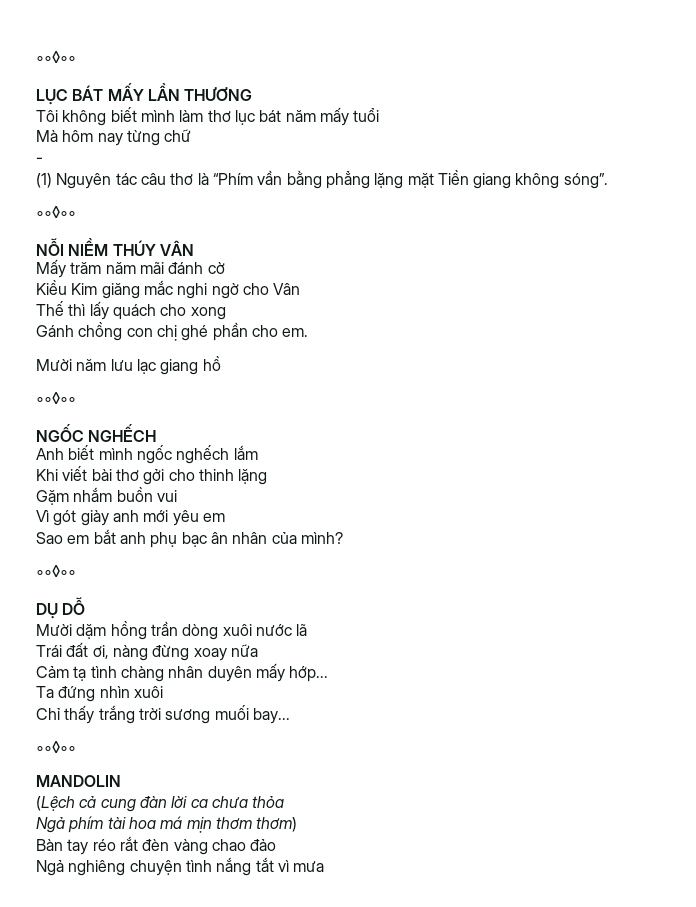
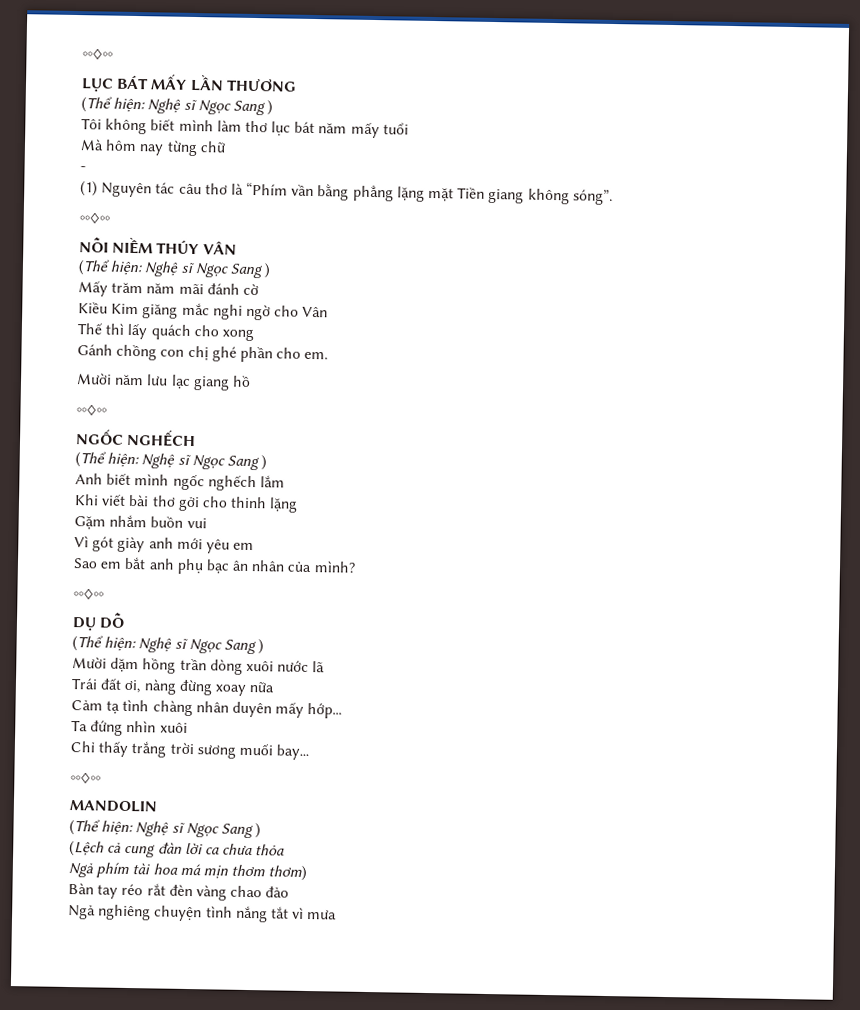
(253, 94) none -> [81,96,274,116] // (Thể hiện: Nghệ sĩ Ngọc Sang )
(194, 248) none -> [78,259,272,279] // (Thể hiện: Nghệ sĩ Ngọc Sang )
(157, 433) none -> [75,451,268,471] // (Thể hiện: Nghệ sĩ Ngọc Sang )
(86, 606) none -> [72,635,265,655] // (Thể hiện: Nghệ sĩ Ngọc Sang )
(121, 781) none -> [69,819,262,839] // (Thể hiện: Nghệ sĩ Ngọc Sang )

